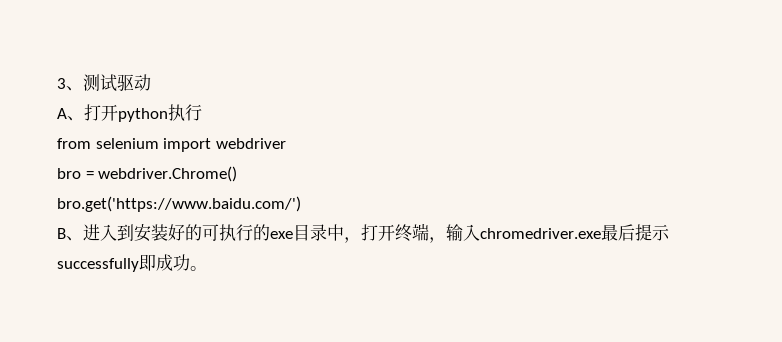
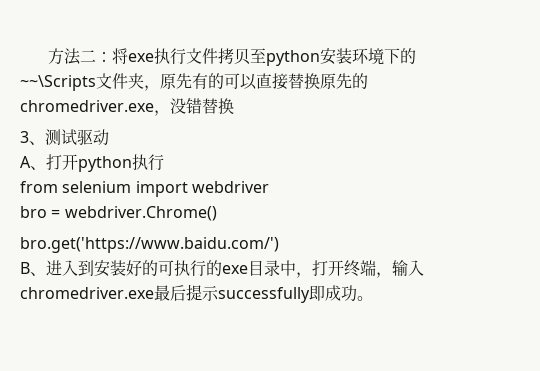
(57, 83) none -> [48,48,417,66] [20,73,368,91] [20,98,234,116] 方法二：将exe执行文件拷贝至python安装环境下的~~\Scripts文件夹，原先有的可以直接替换原先的chromedriver.exe，没错替换 //

